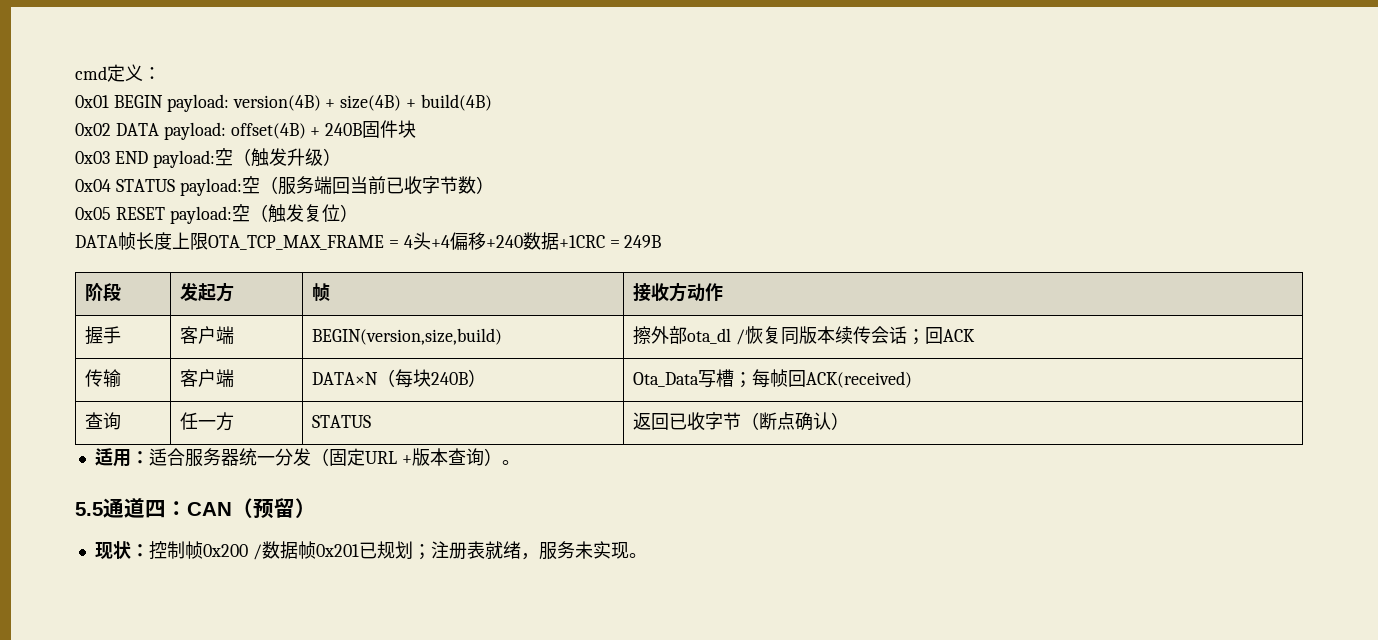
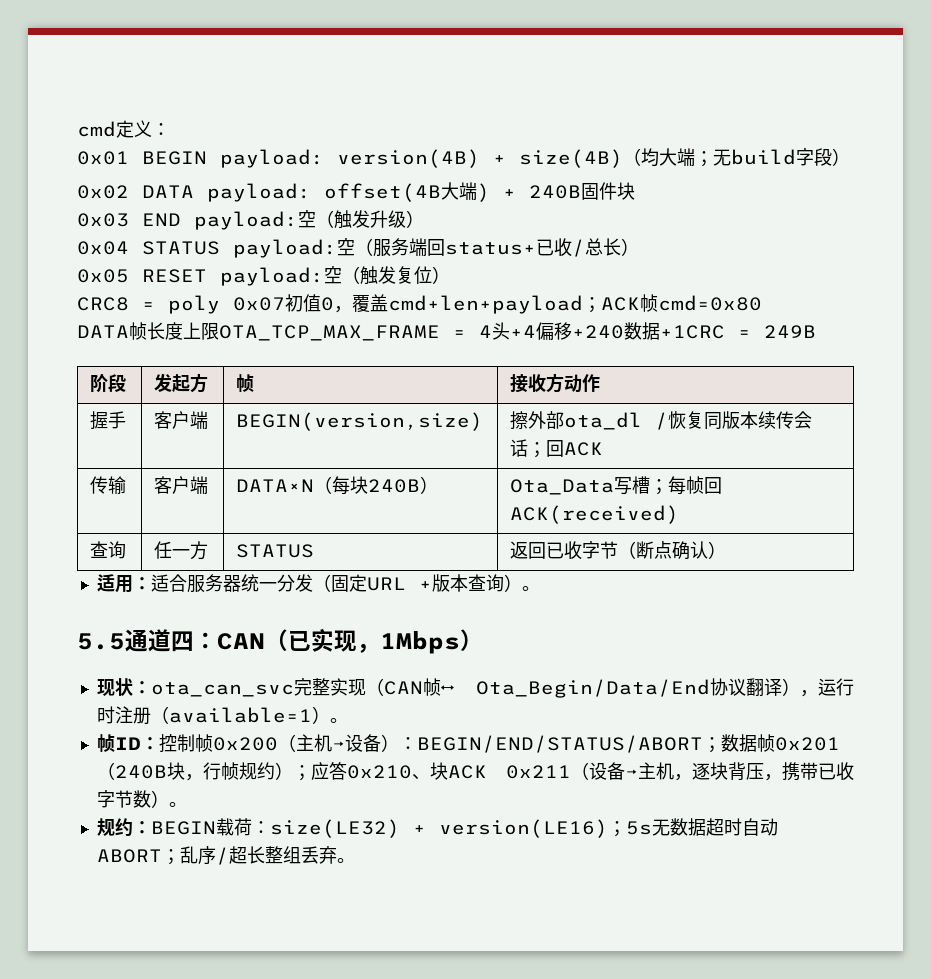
[406,94,493,111] + build(4B) -> [623,148,850,167] （均大端；无build字段）
[230,123,306,139] offset(4B) -> [324,182,490,202] offset(4B大端)
[349,176,476,195] 当前已收字节数 -> [445,238,621,257] status+已收/总长
(358, 213) none -> [77,294,762,314] // CRC8 = poly 0x07初值0，覆盖cmd+len+payload；ACK帧cmd=0x80
[312,328,503,345] BEGIN(version,size,build) -> [235,412,483,431] BEGIN(version,size)
[253,498,295,519] 预留 -> [288,628,460,654] 已实现，1Mbps
[148,541,629,560] 控制帧0x200 /数据帧0x201已规划；注册表就绪，服务未实现 -> [150,678,854,698] [96,706,348,724] [96,734,840,753] [96,762,854,781] [96,790,187,808] [96,818,778,838] [96,846,337,865] ota_can_svc完整实现（CAN帧↔ Ota_Begin/Data/End协议翻译），运行时注册（available=1）。 // 帧ID：控制帧0x200（主机→设备）：BEGIN/END/STATUS/ABORT；数据帧0x201（240B块，行帧规约）；应答0x210、块ACK 0x211（设备→主机，逐块背压，携带已收字节数）。 // 规约：BEGIN载荷：size(LE32) + version(LE16)；5s无数据超时自动ABORT；乱序/超长整组丢弃

